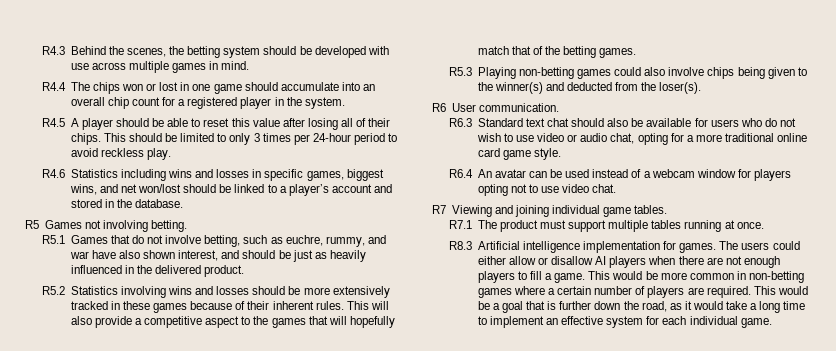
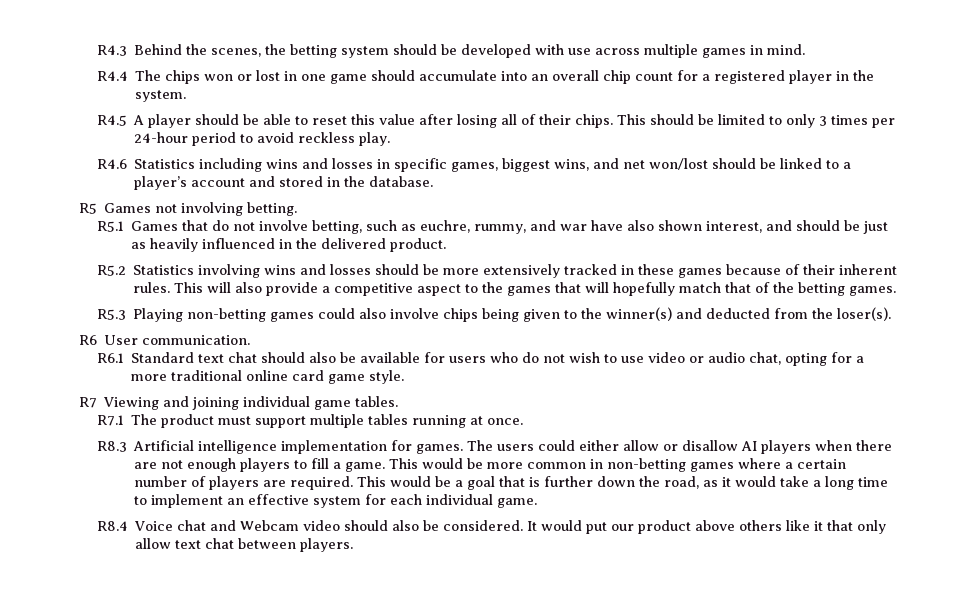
[449,118,473,127] R6.3 -> [96,353,124,363] R6.1
[449,169,791,181] [477,184,617,196] // R6.4 An avatar can be used instead of a webcam window for players opting not to use video chat. -> (405, 377) none
(772, 323) none -> [96,520,887,534] [135,538,354,552] // R8.4 Voice chat and Webcam video should also be considered. It would put our product above others like it that only allow text chat between players.

